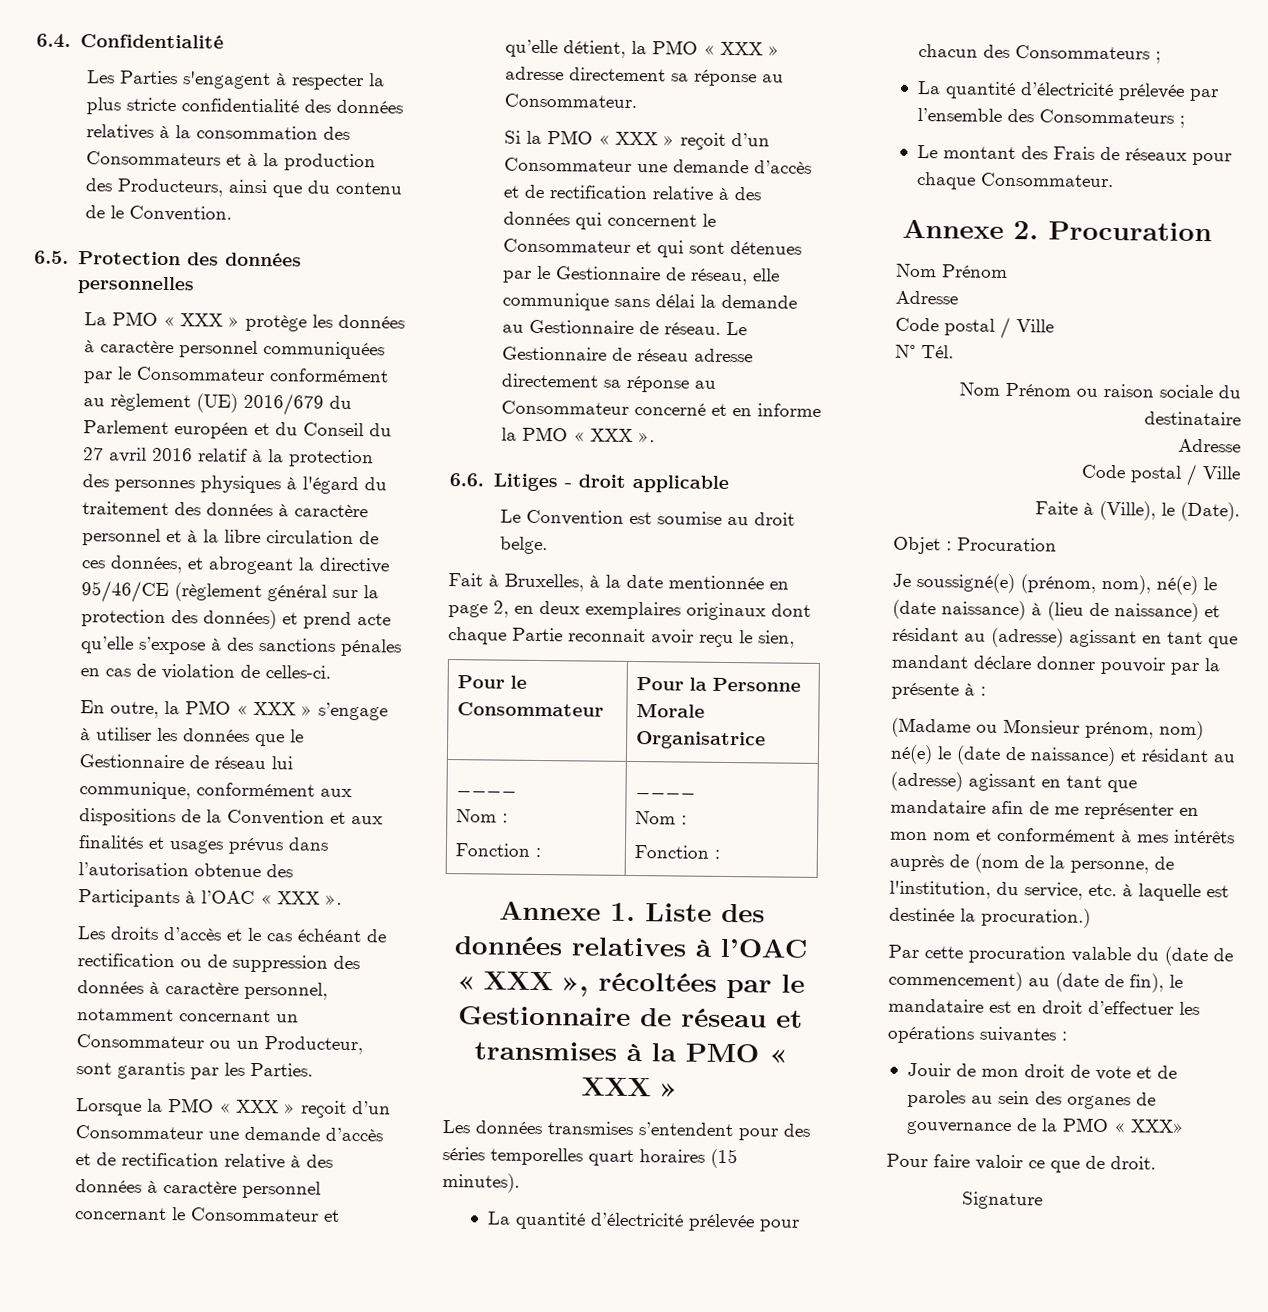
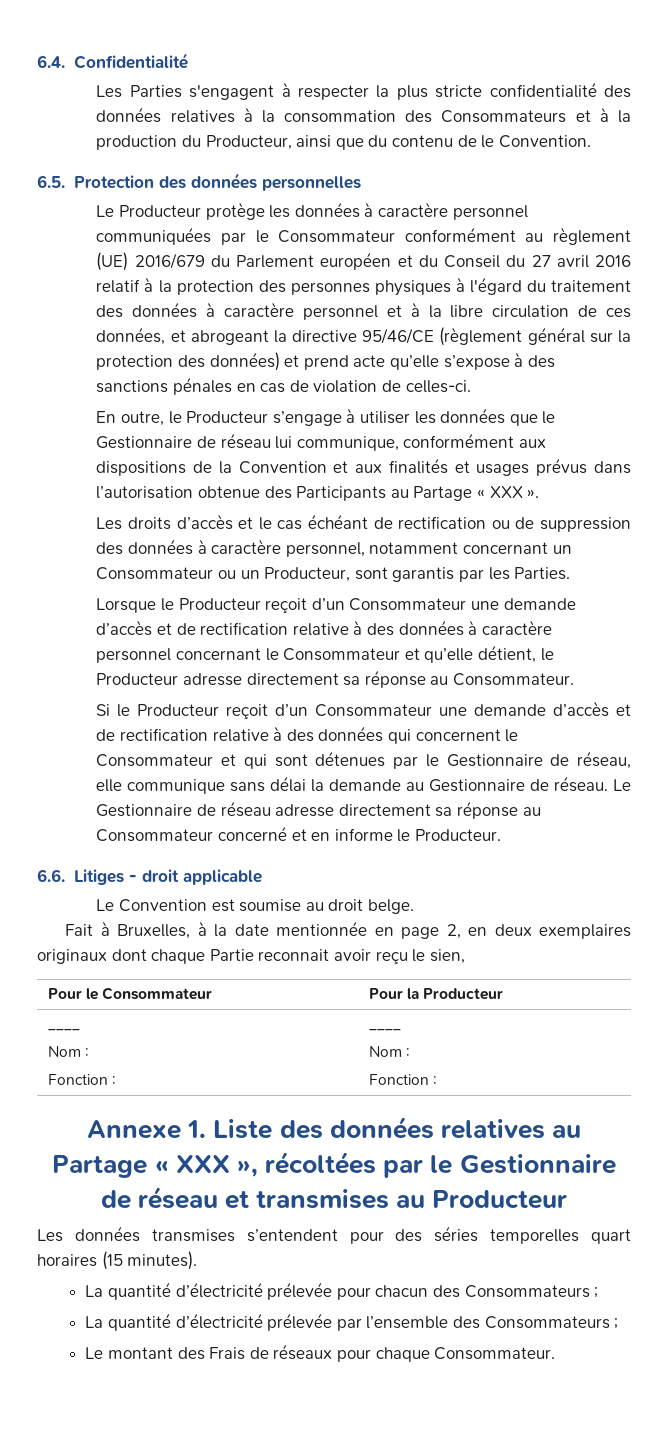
[85,178,225,197] des Producteurs, -> [181,135,292,150] du Producteur,
[84,311,241,327] La PMO « XXX » -> [96,205,201,217] Le Producteur
[164,700,314,716] la PMO « XXX » -> [168,411,269,424] le Producteur
[185,890,256,904] à l’OAC -> [390,486,473,501] au Partage
[147,1098,297,1114] la PMO « XXX » -> [160,598,261,611] le Producteur
[631,40,781,56] la PMO « XXX » -> [540,648,554,661] [96,673,179,685] le Producteur
[526,130,676,146] la PMO « XXX » -> [117,704,220,717] le Producteur
[501,426,656,443] la PMO « XXX ». -> [397,829,501,842] le Producteur.
[712,677,802,692] [636,703,706,718] [636,731,767,750] Personne Morale Organisatrice -> [423,988,504,1000] Producteur
[695,937,807,958] à l’OAC -> [551,1124,581,1138] [52,1155,148,1178] au Partage
[625,1042,786,1063] [581,1077,678,1097] à la PMO « XXX » -> [396,1190,568,1209] au Producteur
[901,218,1212,242] [895,263,1008,278] [894,290,958,305] [894,316,1054,339] [894,344,954,359] [959,382,1241,399] [1144,411,1241,426] [1178,438,1241,453] [1081,463,1241,486] [1035,500,1240,522] [892,536,1057,555] [891,572,1217,595] [891,599,1220,623] [891,627,1238,649] [890,654,1221,676] [890,682,986,700] [890,717,1204,741] [889,744,1235,767] [889,771,1137,793] [889,799,1199,820] [889,827,1235,844] [888,853,1174,874] [888,880,1229,902] [888,907,1091,928] [887,944,1233,967] [887,970,1183,993] [887,998,1200,1016] [886,1025,1068,1044] [907,1062,1178,1081] [907,1089,1157,1110] [906,1117,1186,1136] [885,1153,1156,1173] [962,1191,1044,1210] // Annexe 2. Procuration // Nom Prénom // Adresse // Code postal / Ville // N° Tél. // Nom Prénom ou raison sociale du destinataire // Adresse // Code postal / Ville // Faite à (Ville), le (Date). // Objet : Procuration // Je soussigné(e) (prénom, nom), né(e) le (date naissance) à (lieu de naissance) et résidant au (adresse) agissant en tant que mandant déclare donner pouvoir par la présente à : // (Madame ou Monsieur prénom, nom) né(e) le (date de naissance) et résidant au (adresse) agissant en tant que mandataire afin de me représenter en mon nom et conformément à mes intérêts auprès de (nom de la personne, de l'institution, du service, etc. à laquelle est destinée la procuration.) // Par cette procuration valable du (date de commencement) au (date de fin), le mandataire est en droit d’effectuer les opérations suivantes : // Jouir de mon droit de vote et de paroles au sein des organes de gouvernance de la PMO « XXX» // Pour faire valoir ce que de droit. // Signature -> (556, 1353) none

